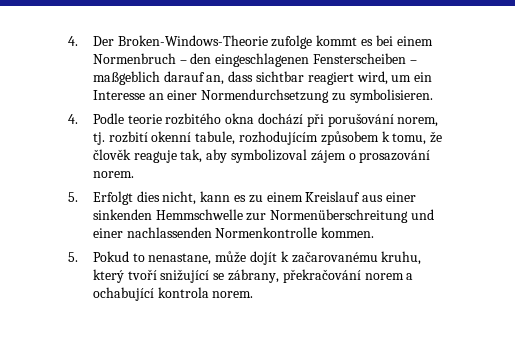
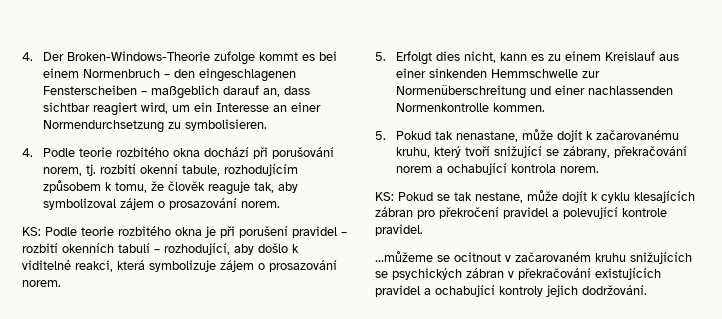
(134, 174) none -> [22,226,347,238] [22,243,299,255] [22,260,337,272] [22,280,61,287] // KS: Podle teorie rozbitého okna je při porušení pravidel – rozbití okenních tabulí – rozhodující, aby došlo k viditelné reakci, která symbolizuje zájem o prosazování norem.
[132,253,145,262] to -> [434,131,453,140] tak
(254, 294) none -> [375,190,695,203] [375,207,667,219] [375,224,423,236] [375,251,692,264] [375,268,661,280] [375,285,647,297] // KS: Pokud se tak nestane, může dojít k cyklu klesajících zábran pro překročení pravidel a polevující kontrole pravidel. // …můžeme se ocitnout v začarovaném kruhu snižujících se psychických zábran v překračování existujících pravidel a ochabující kontroly jejich dodržování.

